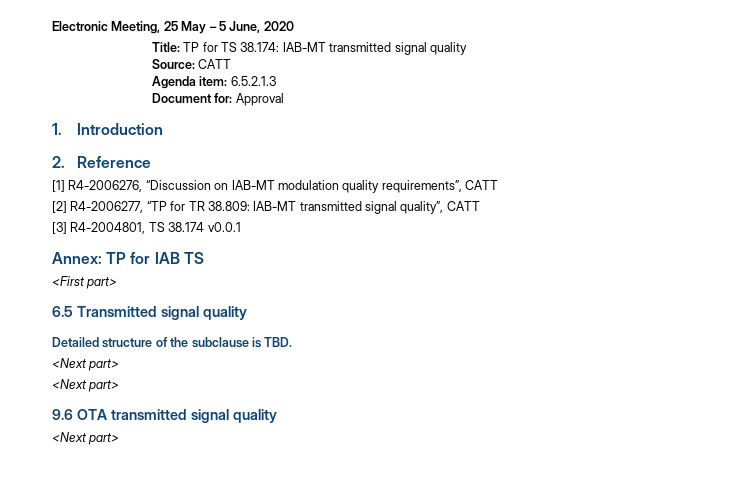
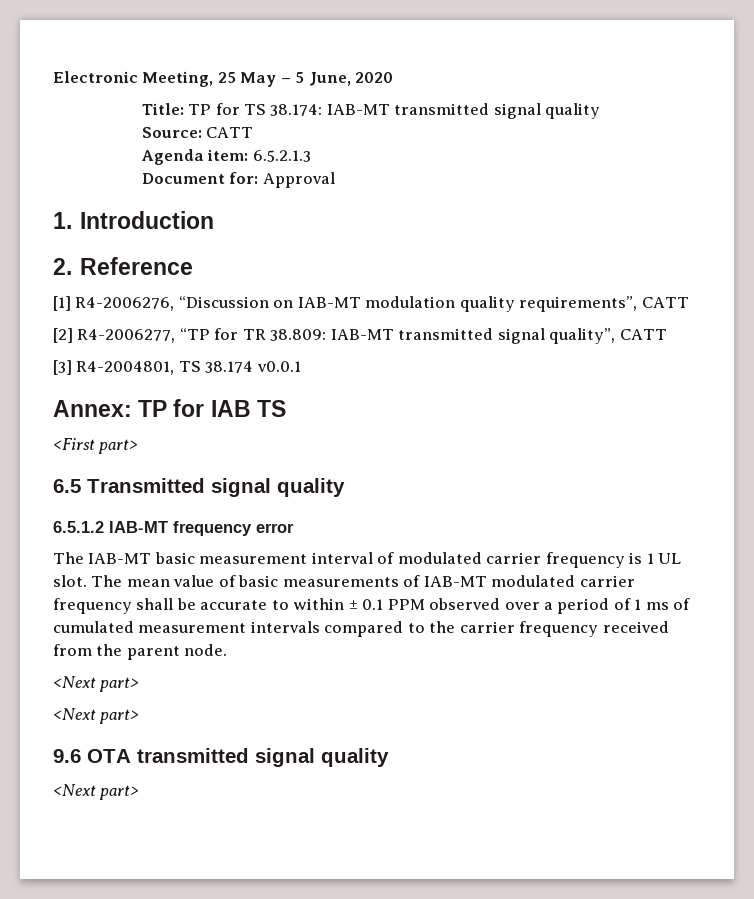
[52,337,293,348] Detailed structure of the subclause is TBD. -> [53,521,294,536] [53,552,682,568] [53,575,635,587] [53,598,691,614] [53,621,669,637] [53,644,228,660] 6.5.1.2 IAB-MT frequency error // The IAB-MT basic measurement interval of modulated carrier frequency is 1 UL slot. The mean value of basic measurements of IAB-MT modulated carrier frequency shall be accurate to within ± 0.1 PPM observed over a period of 1 ms of cumulated measurement intervals compared to the carrier frequency received from the parent node.

